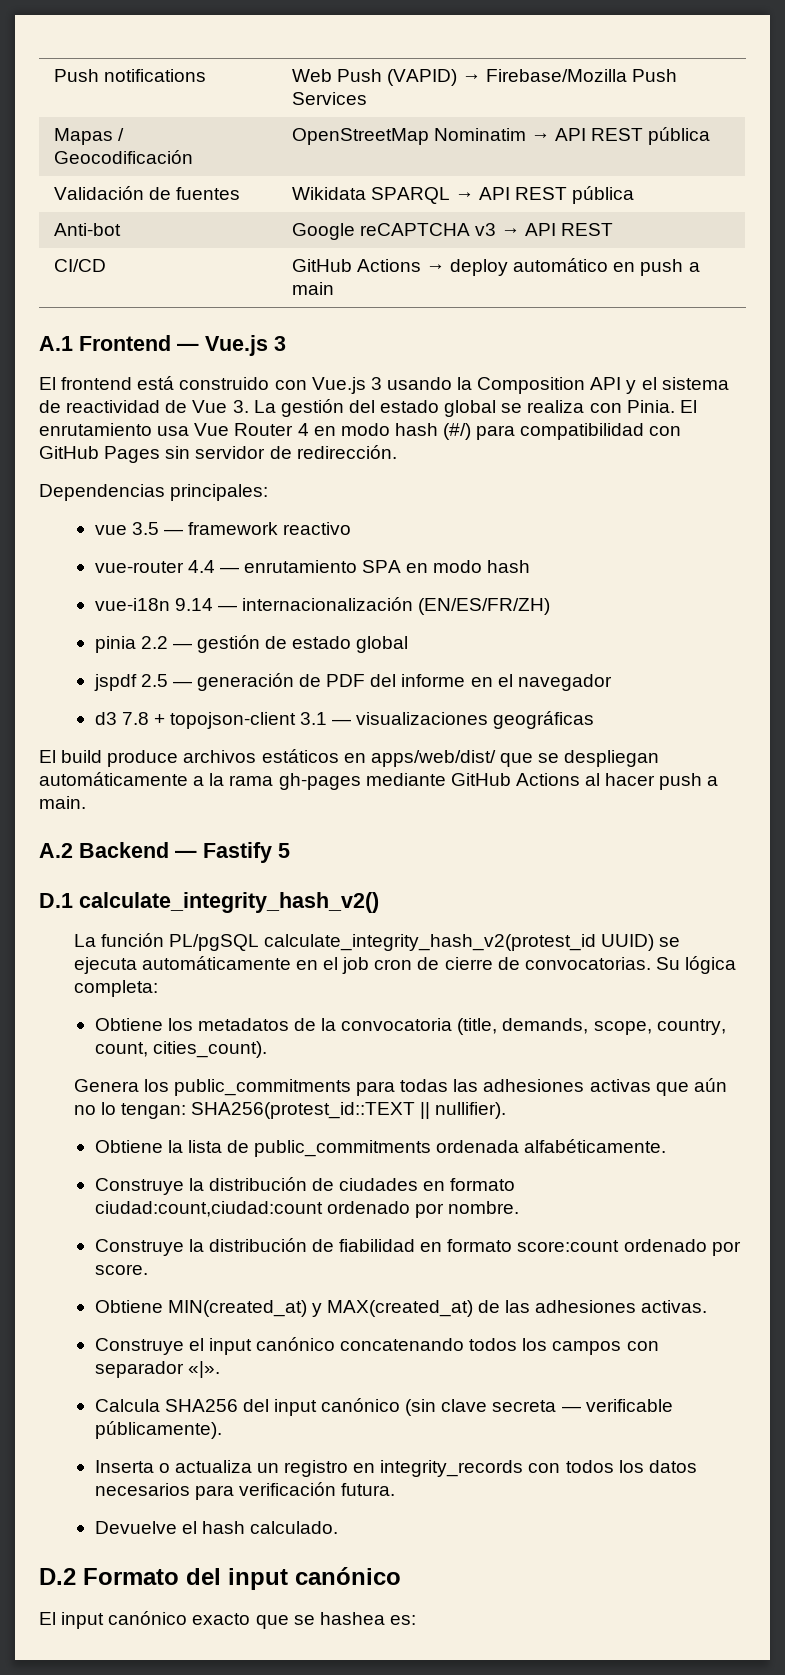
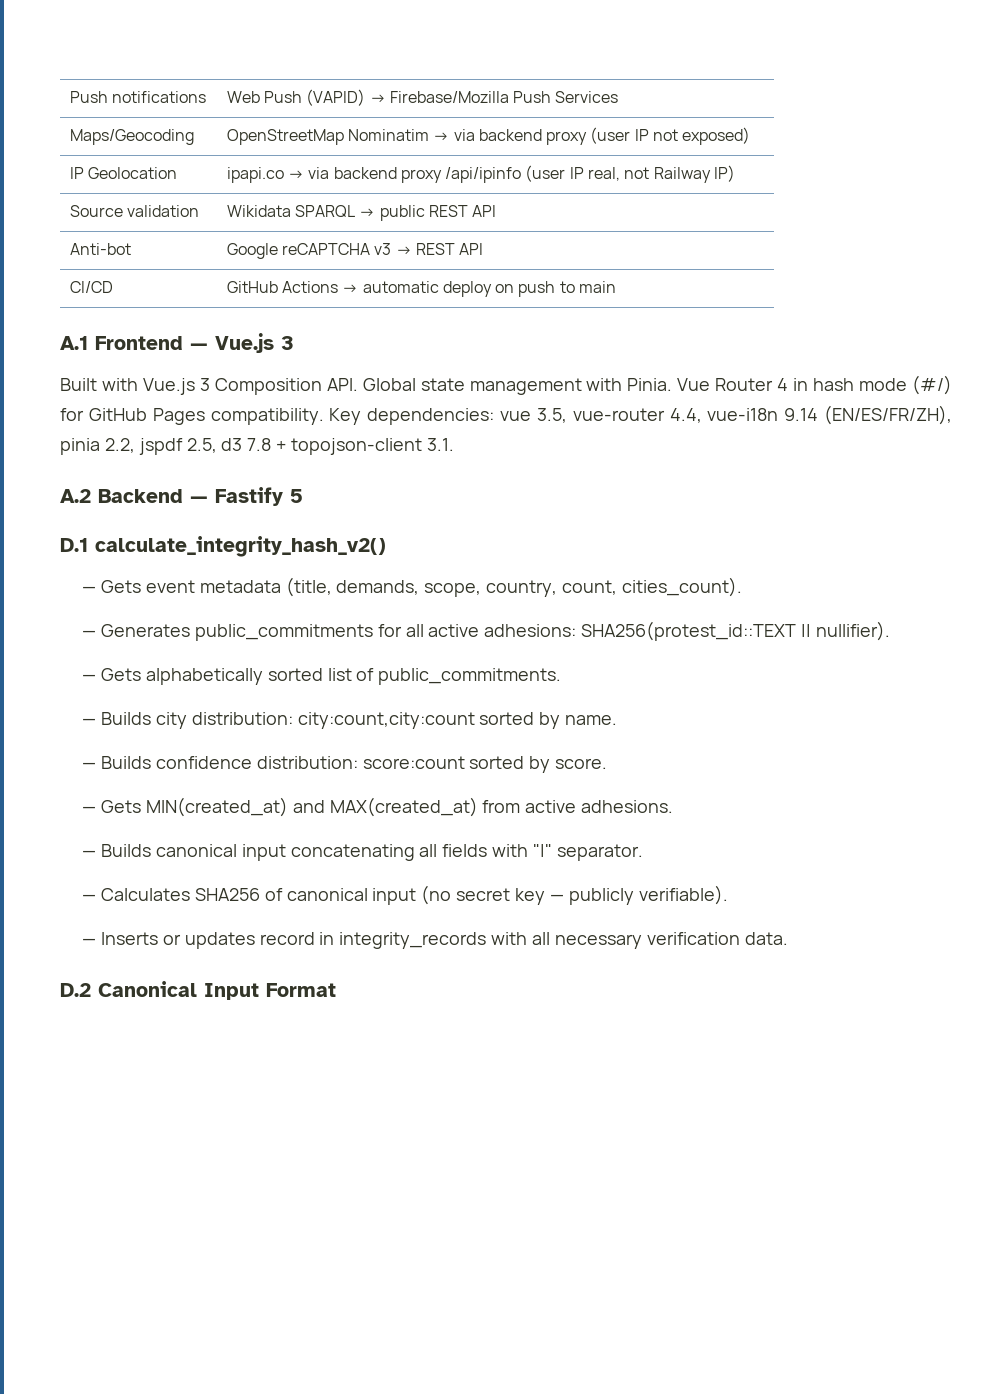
[53,128,124,145] [53,150,193,164] Mapas / Geocodificación -> [69,129,194,145] Maps/Geocoding
[555,127,711,145] [53,186,240,200] API REST pública // Validación de fuentes -> [453,127,751,145] [69,167,177,179] [226,165,736,183] [69,205,199,217] via backend proxy (user IP not exposed) // IP Geolocation | ipapi.co → via backend proxy /api/ipinfo (user IP real, not Railway IP) // Source validation
[479,186,635,204] API REST pública -> [379,205,497,221] public REST API
[525,223,614,236] API REST -> [415,243,484,255] REST API
[450,258,700,276] deploy automático en push a -> [362,281,575,297] automatic deploy on push to
[39,376,729,394] [39,399,697,417] [39,423,682,440] [39,445,397,463] [39,484,269,501] [94,522,352,535] [94,560,531,573] [94,597,551,615] [94,635,409,653] [93,673,612,691] [94,711,595,729] [39,749,660,767] [39,772,719,790] [39,796,86,809] El frontend está construido con Vue.js 3 usando la Composition API y el sistema de reactividad de Vue 3. La gestión del estado global se realiza con Pinia. El enrutamiento usa Vue Router 4 en modo hash (#/) para compatibilidad con GitHub Pages sin servidor de redirección. // Dependencias principales: // vue 3.5 — framework reactivo // vue-router 4.4 — enrutamiento SPA en modo hash // vue-i18n 9.14 — internacionalización (EN/ES/FR/ZH) // pinia 2.2 — gestión de estado global // jspdf 2.5 — generación de PDF del informe en el navegador // d3 7.8 + topojson-client 3.1 — visualizaciones geográficas // El build produce archivos estáticos en apps/web/dist/ que se despliegan automáticamente a la rama gh-pages mediante GitHub Actions al hacer push a main. -> [60,375,953,395] [60,405,953,425] [60,438,454,455] Built with Vue.js 3 Composition API. Global state management with Pinia. Vue Router 4 in hash mode (#/) for GitHub Pages compatibility. Key dependencies: vue 3.5, vue-router 4.4, vue-i18n 9.14 (EN/ES/FR/ZH), pinia 2.2, jspdf 2.5, d3 7.8 + topojson-client 3.1.
[73,933,681,951] [73,956,737,974] [73,980,158,997] [94,1018,453,1031] La función PL/pgSQL calculate_integrity_hash_v2(protest_id UUID) se ejecuta automáticamente en el job cron de cierre de convocatorias. Su lógica completa: // Obtiene los metadatos de la convocatoria -> [82,580,281,593] — Gets event metadata
[73,1078,727,1096] [73,1102,507,1119] [94,1139,667,1157] [94,1177,516,1195] [94,1201,519,1218] [94,1238,741,1256] [94,1264,148,1275] [94,1300,708,1317] [94,1337,659,1355] [94,1361,220,1378] [94,1398,673,1416] [94,1421,222,1439] [94,1460,697,1477] [94,1482,395,1500] [94,1521,338,1534] [39,1567,401,1590] [39,1611,416,1629] Genera los public_commitments para todas las adhesiones activas que aún no lo tengan: SHA256(protest_id::TEXT || nullifier). // Obtiene la lista de public_commitments ordenada alfabéticamente. // Construye la distribución de ciudades en formato ciudad:count,ciudad:count ordenado por nombre. // Construye la distribución de fiabilidad en formato score:count ordenado por score. // Obtiene MIN(created_at) y MAX(created_at) de las adhesiones activas. // Construye el input canónico concatenando todos los campos con separador «|». // Calcula SHA256 del input canónico (sin clave secreta — verificable públicamente). // Inserta o actualiza un registro en integrity_records con todos los datos necesarios para verificación futura. // Devuelve el hash calculado. // D.2 Formato del input canónico // El input canónico exacto que se hashea es: -> [82,621,890,641] [82,668,562,685] [82,712,618,729] [82,756,608,773] [82,797,674,817] [82,844,643,861] [82,885,728,905] [82,932,788,949] [60,981,336,1000] — Generates public_commitments for all active adhesions: SHA256(protest_id::TEXT || nullifier). // — Gets alphabetically sorted list of public_commitments. // — Builds city distribution: city:count,city:count sorted by name. // — Builds confidence distribution: score:count sorted by score. // — Gets MIN(created_at) and MAX(created_at) from active adhesions. // — Builds canonical input concatenating all fields with "|" separator. // — Calculates SHA256 of canonical input (no secret key — publicly verifiable). // — Inserts or updates record in integrity_records with all necessary verification data. // D.2 Canonical Input Format

